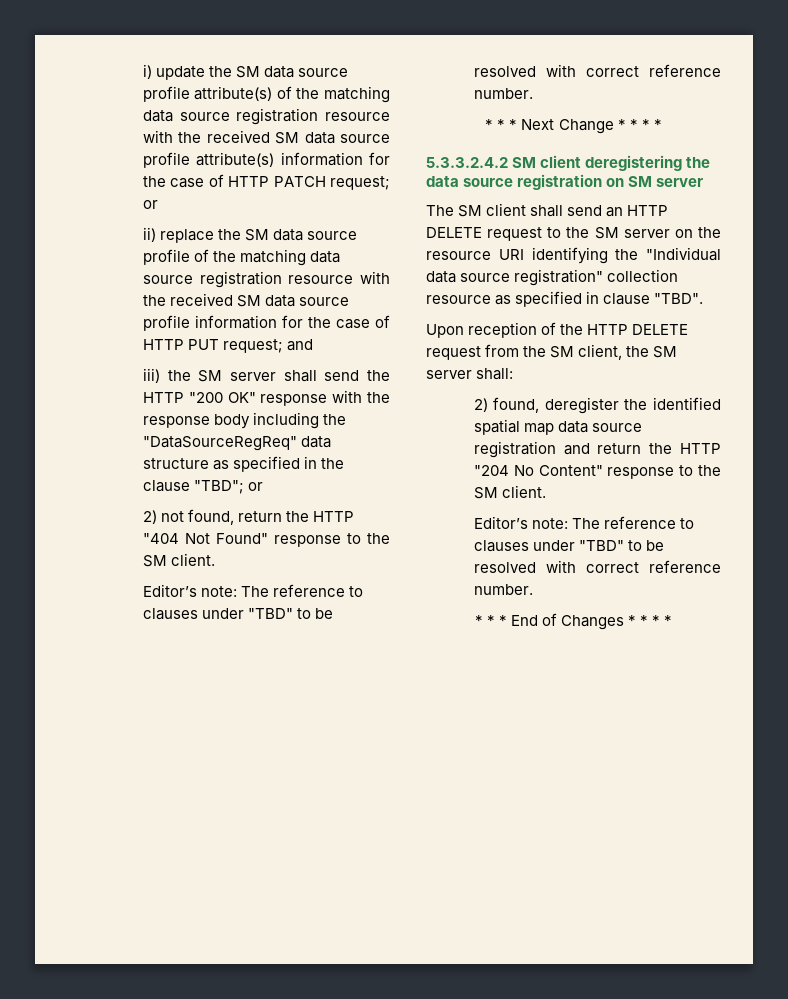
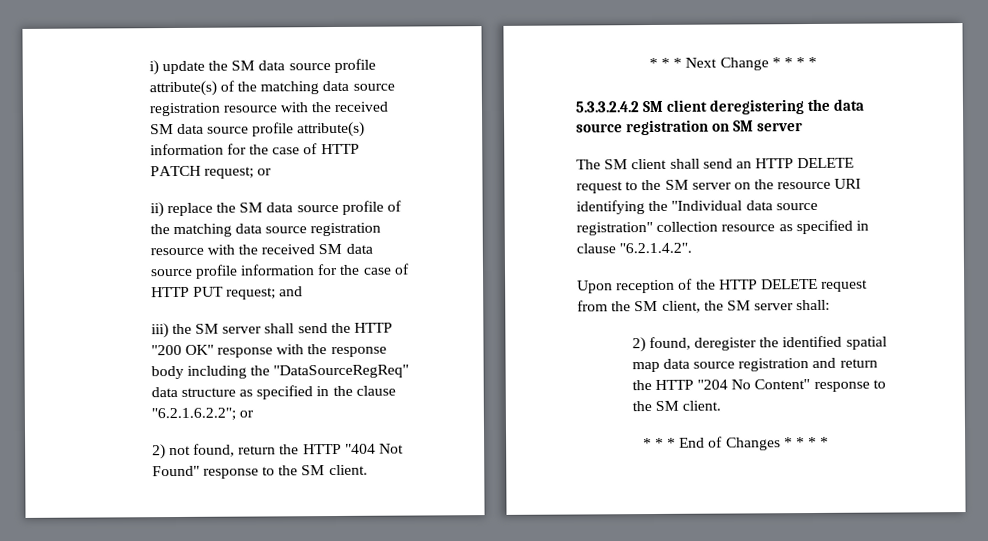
[193,480,244,494] "TBD"; -> [150,407,236,422] "6.2.1.6.2.2";
[142,584,364,597] [142,608,334,620] [473,64,721,77] [473,88,533,99] // Editor’s note: The reference to clauses under "TBD" to be resolved with correct reference number. -> (368, 470) none
[654,293,704,304] "TBD". -> [619,242,693,254] "6.2.1.4.2".
[473,516,695,529] [473,540,665,552] [473,560,721,573] [473,584,533,595] // Editor’s note: The reference to clauses under "TBD" to be resolved with correct reference number. -> (722, 405) none

